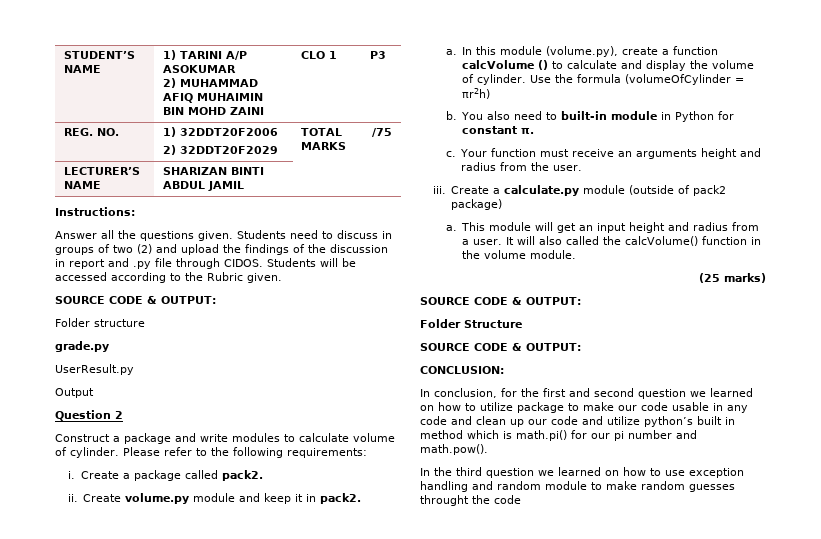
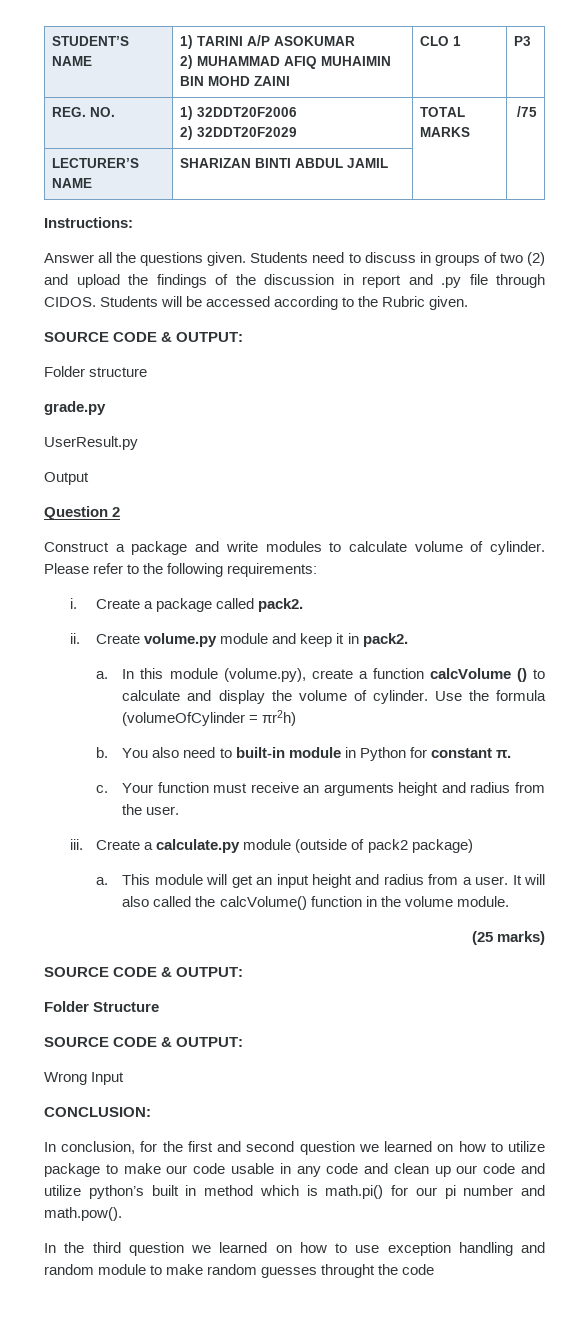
(581, 347) none -> [44,1072,125,1085] // Wrong Input

